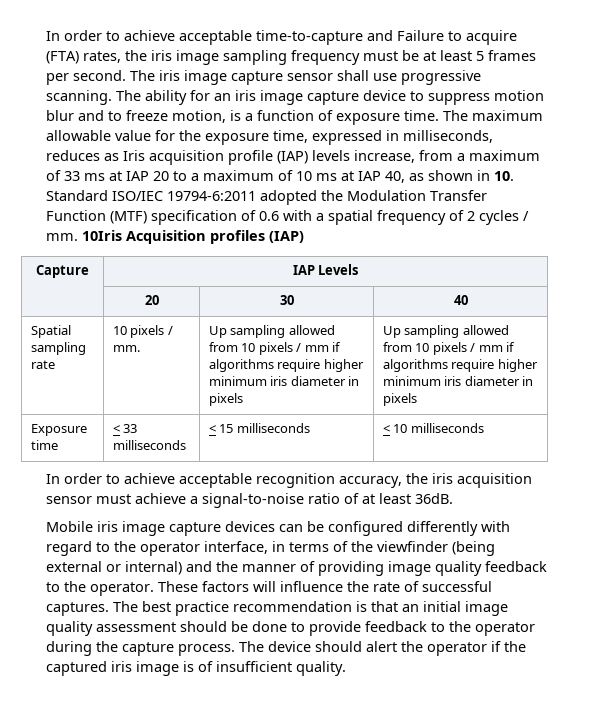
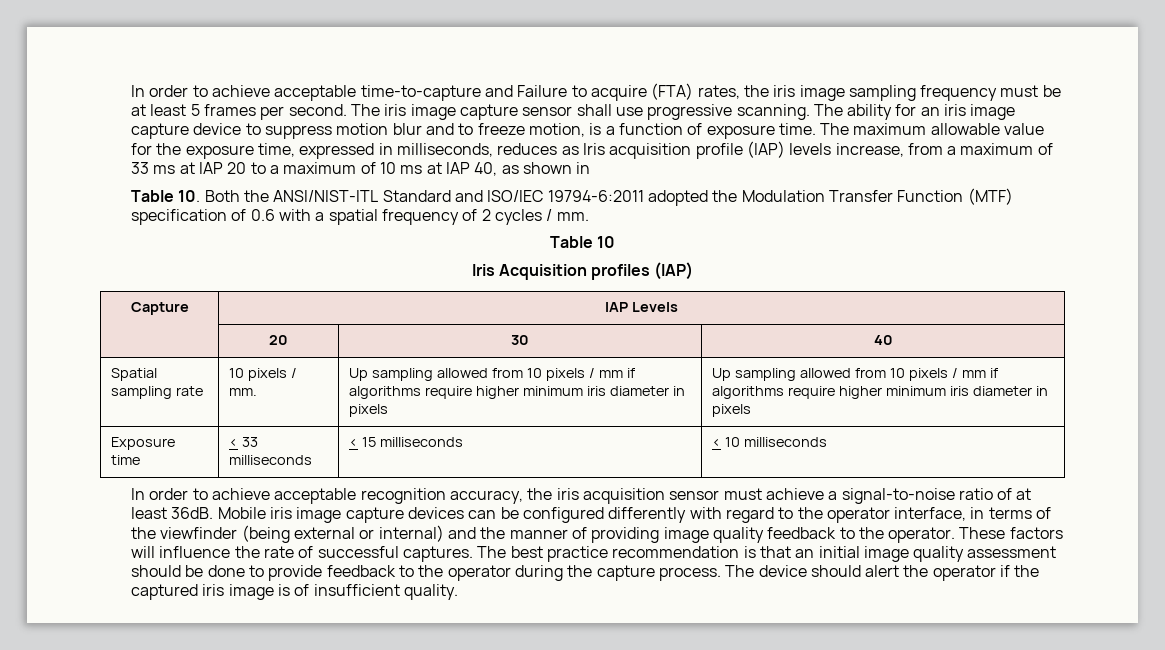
[493,171,514,181] [45,190,108,201] 10. Standard -> [131,190,483,202] // Table 10. Both the ANSI/NIST-ITL Standard and
[81,230,122,241] 10Iris -> [549,236,616,248] [471,264,495,276] // Table 10 // Iris
(453, 498) // -> (214, 513) none

